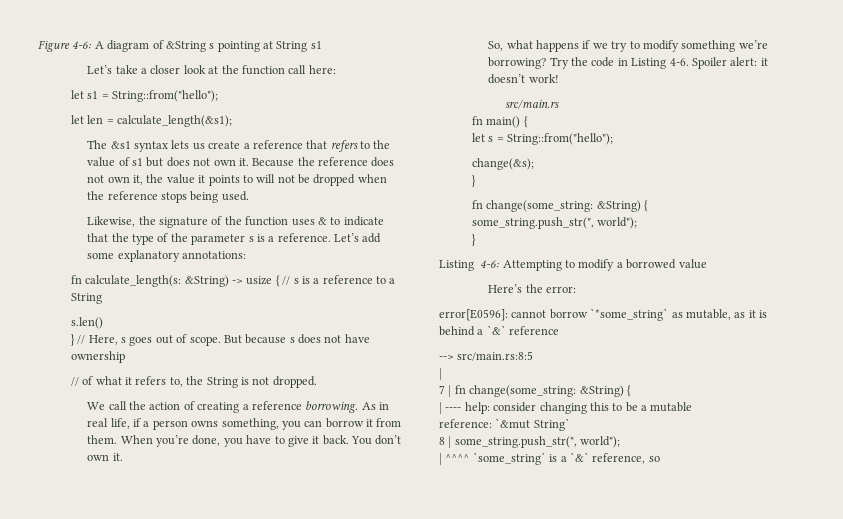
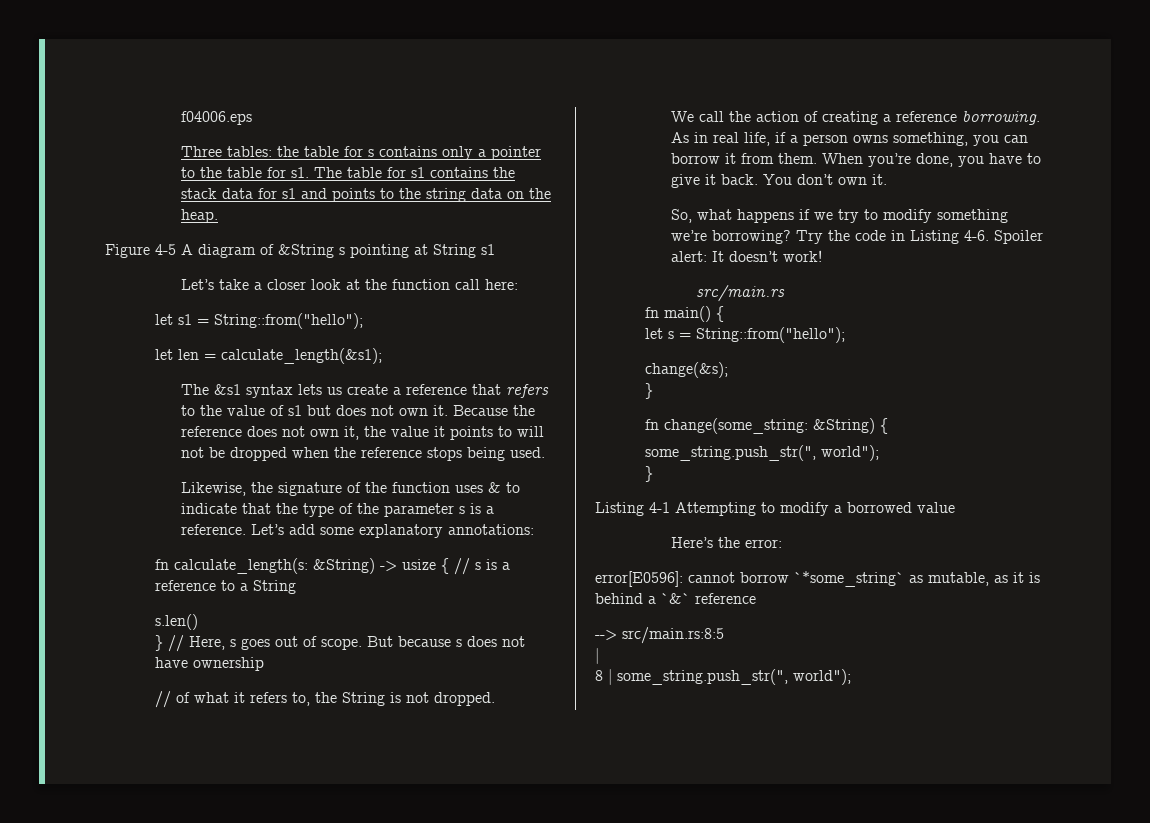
[38,40,92,52] Figure 4-6: -> [180,111,252,125] [180,146,541,160] [180,167,515,178] [180,188,551,202] [180,209,218,223] [105,244,176,258] f04006.eps // Three tables: the table for s contains only a pointer to the table for s1. The table for s1 contains the stack data for s1 and points to the string data on the heap. // Figure 4-5
[760,58,768,66] it -> [711,251,724,262] It
[480,260,500,268] 4-6: -> [649,502,670,513] 4-1
[439,385,631,397] [439,402,693,414] [439,418,570,431] [439,436,621,448] [439,452,660,465] 7 | fn change(some_string: &String) { // | ---- help: consider changing this to be a mutable // reference: `&mut String` // 8 | some_string.push_str(", world"); // | ^^^^ `some_string` is a `&` reference, so -> [595,669,851,685] 8 | some_string.push_str(", world");

